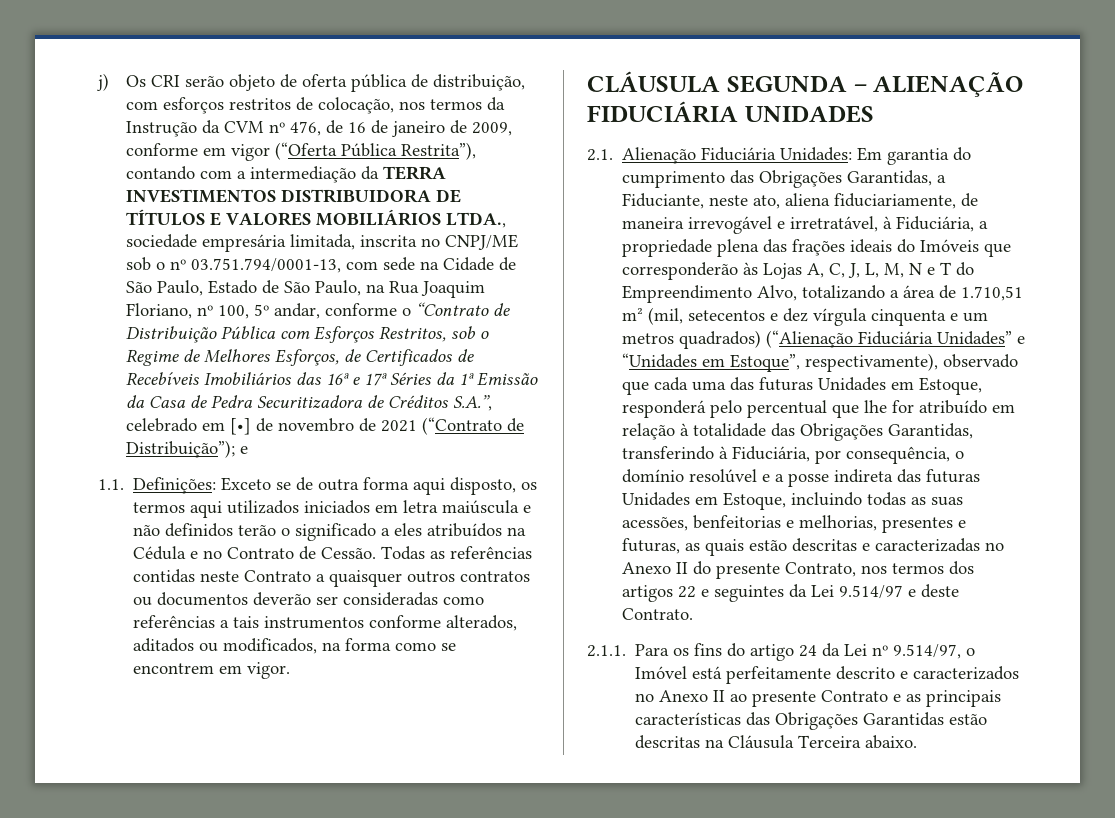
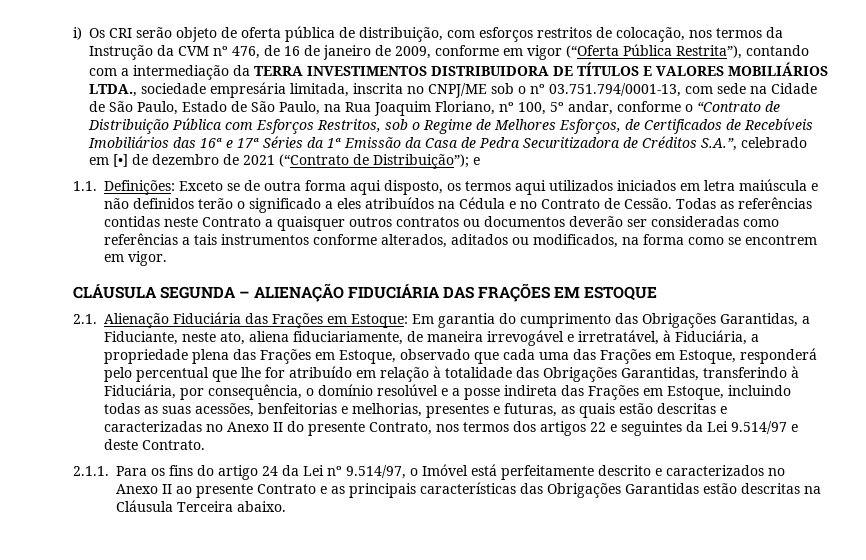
[97,73,109,91] j) -> [73,27,82,40] i)
[277,418,354,432] novembro -> [152,154,219,165] dezembro
[744,105,874,123] UNIDADES -> [442,283,658,302] DAS FRAÇÕES EM ESTOQUE
[780,147,853,161] Unidades: -> [245,313,408,328] das Frações em Estoque:
[792,239,1012,257] [622,262,975,280] [622,285,1024,303] [622,307,989,326] [622,330,1026,349] [622,353,939,372] frações ideais do Imóveis que corresponderão às Lojas A, C, J, L, M, N e T do Empreendimento Alvo, totalizando a área de 1.710,51 m² (mil, setecentos e dez vírgula cinquenta e um metros quadrados) (“Alienação Fiduciária Unidades” e “Unidades em Estoque”, respectivamente), -> [260,349,396,364] Frações em Estoque,
[759,377,887,391] futuras Unidades -> [600,349,651,364] Frações
[926,469,981,483] [622,492,691,506] futuras Unidades -> [588,385,639,400] Frações

